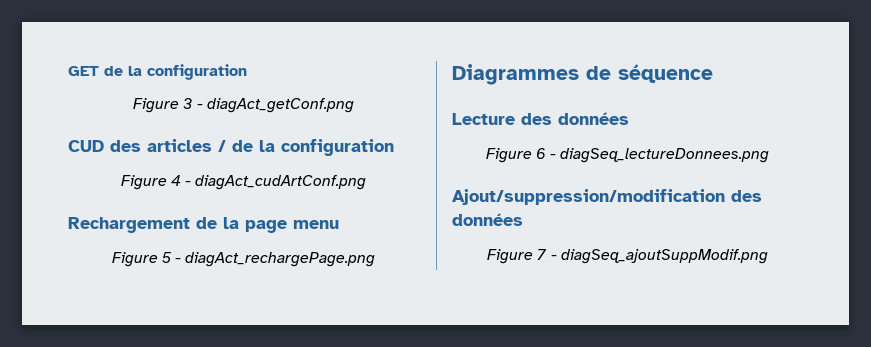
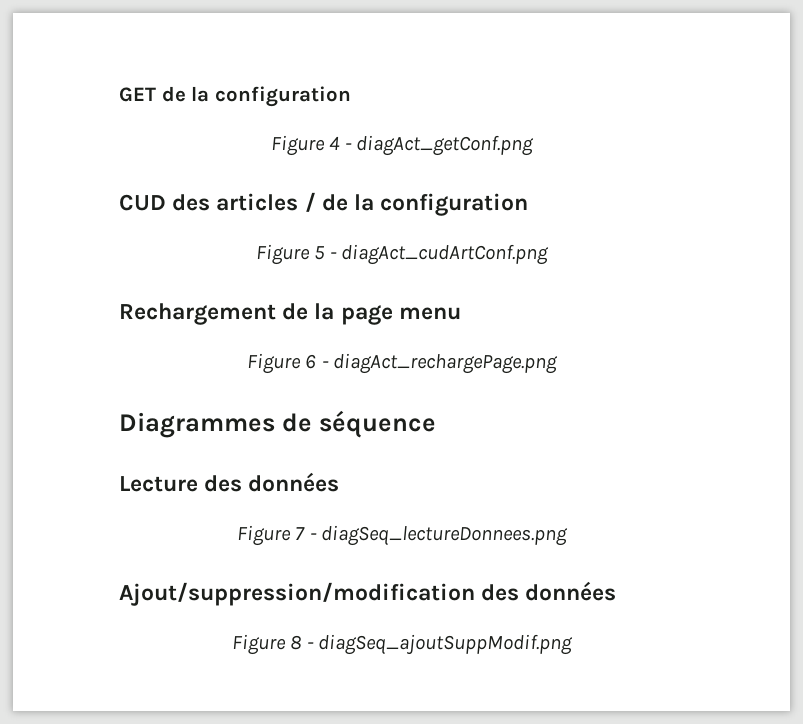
[183,98,193,109] 3 -> [329,136,341,150] 4
[170,175,181,186] 4 -> [314,246,326,260] 5
[161,252,171,263] 5 -> [305,354,317,369] 6
[535,148,546,159] 6 -> [295,527,306,540] 7
[537,249,548,260] 7 -> [290,635,302,650] 8

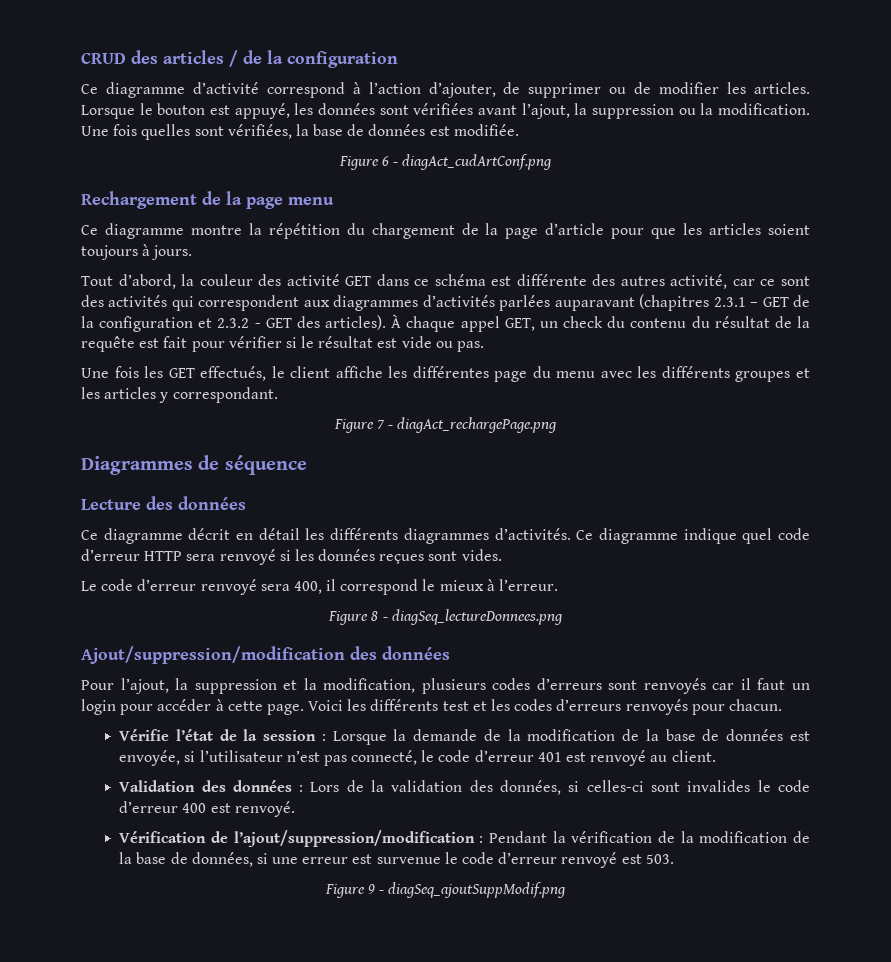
[119,86,351,107] [270,135,535,156] [119,194,166,211] GET de la configuration // Figure 4 - diagAct_getConf.png // CUD -> [81,53,126,64] CRUD
[255,244,326,265] // Figure 5 -> [81,82,810,98] [81,103,810,119] [81,124,519,140] [338,156,389,170] // Ce diagramme d’activité correspond à l’action d’ajouter, de supprimer ou de modifier les articles. Lorsque le bouton est appuyé, les données sont vérifiées avant l’ajout, la suppression ou la modification. Une fois quelles sont vérifiées, la base de données est modifiée. // Figure 6
[246,353,317,374] // Figure 6 -> [81,223,810,239] [81,244,193,260] [81,274,810,289] [81,294,810,311] [81,314,810,332] [81,336,485,352] [81,366,810,382] [81,387,278,403] [333,419,385,433] // Ce diagramme montre la répétition du chargement de la page d’article pour que les articles soient toujours à jours. // Tout d’abord, la couleur des activité GET dans ce schéma est différente des autres activité, car ce sont des activités qui correspondent aux diagrammes d’activités parlées auparavant (chapitres 2.3.1 – GET de la configuration et 2.3.2 - GET des articles). À chaque appel GET, un check du contenu du résultat de la requête est fait pour vérifier si le résultat est vide ou pas. // Une fois les GET effectués, le client affiche les différentes page du menu avec les différents groupes et les articles y correspondant. // Figure 7
[236,525,306,546] // Figure 7 -> [81,528,811,544] [81,549,502,565] [81,579,559,595] [328,611,379,625] // Ce diagramme décrit en détail les différents diagrammes d’activités. Ce diagramme indique quel code d’erreur HTTP sera renvoyé si les données reçues sont vides. // Le code d’erreur renvoyé sera 400, il correspond le mieux à l’erreur. // Figure 8
[231,634,302,655] // Figure 8 -> [81,678,810,694] [81,699,782,715] [119,729,810,745] [119,750,716,766] [119,780,811,795] [119,801,295,817] [119,830,810,847] [119,852,674,868] [324,884,375,898] // Pour l’ajout, la suppression et la modification, plusieurs codes d’erreurs sont renvoyés car il faut un login pour accéder à cette page. Voici les différents test et les codes d’erreurs renvoyés pour chacun. // Vérifie l’état de la session : Lorsque la demande de la modification de la base de données est envoyée, si l’utilisateur n’est pas connecté, le code d’erreur 401 est renvoyé au client. // Validation des données : Lors de la validation des données, si celles-ci sont invalides le code d’erreur 400 est renvoyé. // Vérification de l’ajout/suppression/modification : Pendant la vérification de la modification de la base de données, si une erreur est survenue le code d’erreur renvoyé est 503. // Figure 9

